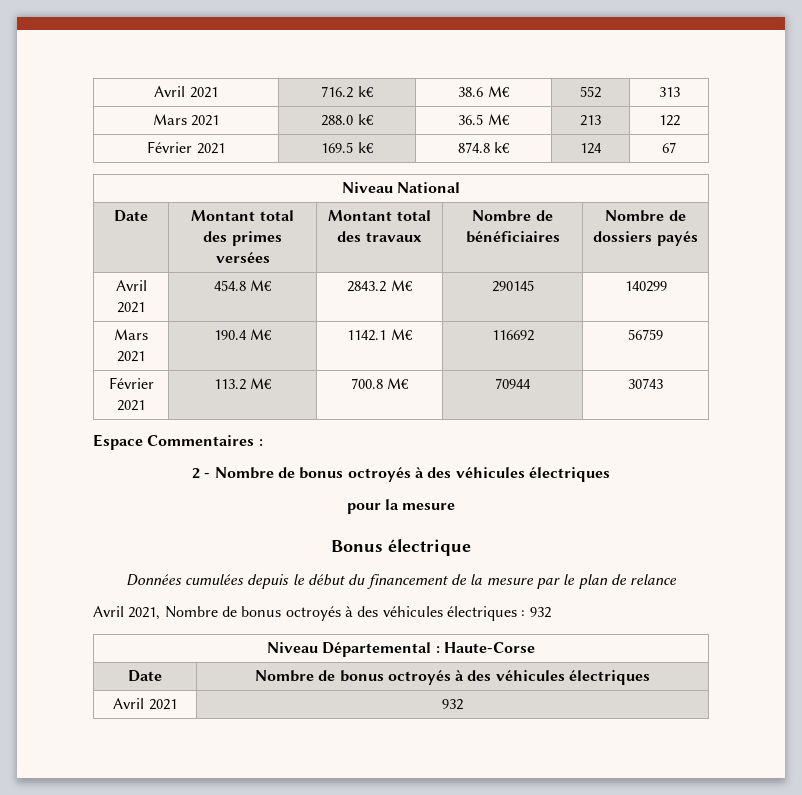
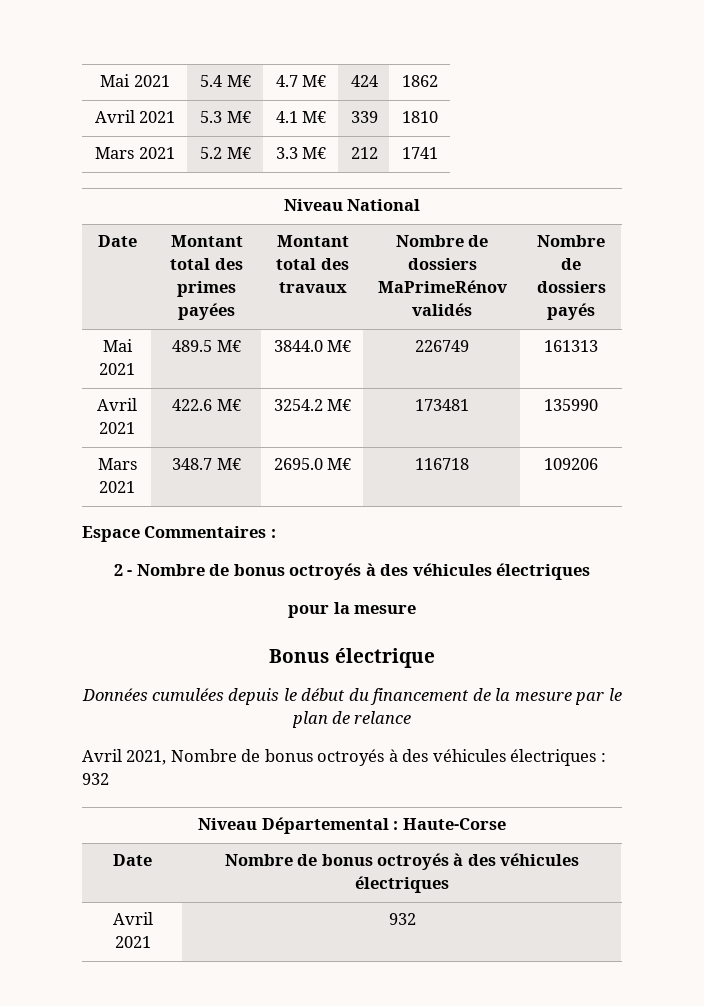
[154,86,218,98] [321,86,374,98] [458,86,510,97] [580,86,601,98] [658,87,680,97] [152,114,220,126] [321,114,374,126] [458,114,510,125] [580,115,601,126] [658,115,680,126] [147,141,225,154] [321,142,374,153] [457,142,511,153] [580,143,602,154] [662,142,676,153] Avril 2021 | 716.2 k€ | 38.6 M€ | 552 | 313 // Mars 2021 | 288.0 k€ | 36.5 M€ | 213 | 122 // Février 2021 | 169.5 k€ | 874.8 k€ | 124 | 67 -> [100,74,170,87] [200,75,251,87] [275,75,327,87] [350,75,378,87] [401,75,438,87] [94,110,176,123] [200,111,251,123] [275,111,327,123] [350,111,378,123] [401,111,438,123] [95,147,175,159] [200,147,251,159] [275,147,327,159] [350,147,378,159] [401,147,438,159] Mai 2021 | 5.4 M€ | 4.7 M€ | 424 | 1862 // Avril 2021 | 5.3 M€ | 4.1 M€ | 339 | 1810 // Mars 2021 | 5.2 M€ | 3.3 M€ | 212 | 1741
[215,252,270,263] versées -> [178,303,235,320] payées
[465,231,560,243] bénéficiaires -> [407,258,477,270] [377,280,507,293] [412,303,472,316] dossiers MaPrimeRénov validés
[115,280,147,291] [117,302,145,313] [213,280,273,291] [347,280,413,292] [491,280,534,292] [624,281,667,292] [114,329,148,340] [117,351,145,362] [213,329,273,340] [347,329,413,341] [491,330,534,341] [628,329,663,340] [108,377,154,389] [117,400,145,411] [213,378,273,390] [350,378,410,389] [495,378,531,389] [628,378,663,389] // Avril 2021 | 454.8 M€ | 2843.2 M€ | 290145 | 140299 // Mars 2021 | 190.4 M€ | 1142.1 M€ | 116692 | 56759 // Février 2021 | 113.2 M€ | 700.8 M€ | 70944 | 30743 -> [102,339,133,352] [99,363,135,375] [172,340,241,352] [273,340,352,352] [415,340,469,352] [544,340,598,352] [97,398,137,411] [99,422,135,434] [172,399,241,411] [273,399,352,411] [415,399,469,411] [544,399,598,411] [97,458,137,470] [99,481,135,493] [172,458,241,470] [273,458,352,470] [415,458,469,470] [544,458,598,470] // Mai 2021 | 489.5 M€ | 3844.0 M€ | 226749 | 161313 // Avril 2021 | 422.6 M€ | 3254.2 M€ | 173481 | 135990 // Mars 2021 | 348.7 M€ | 2695.0 M€ | 116718 | 109206

